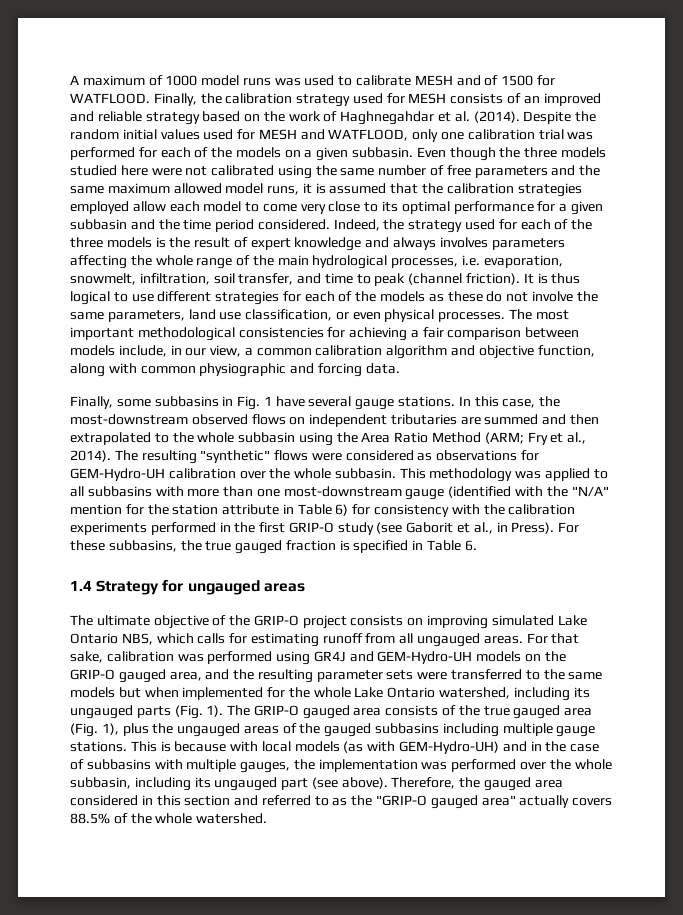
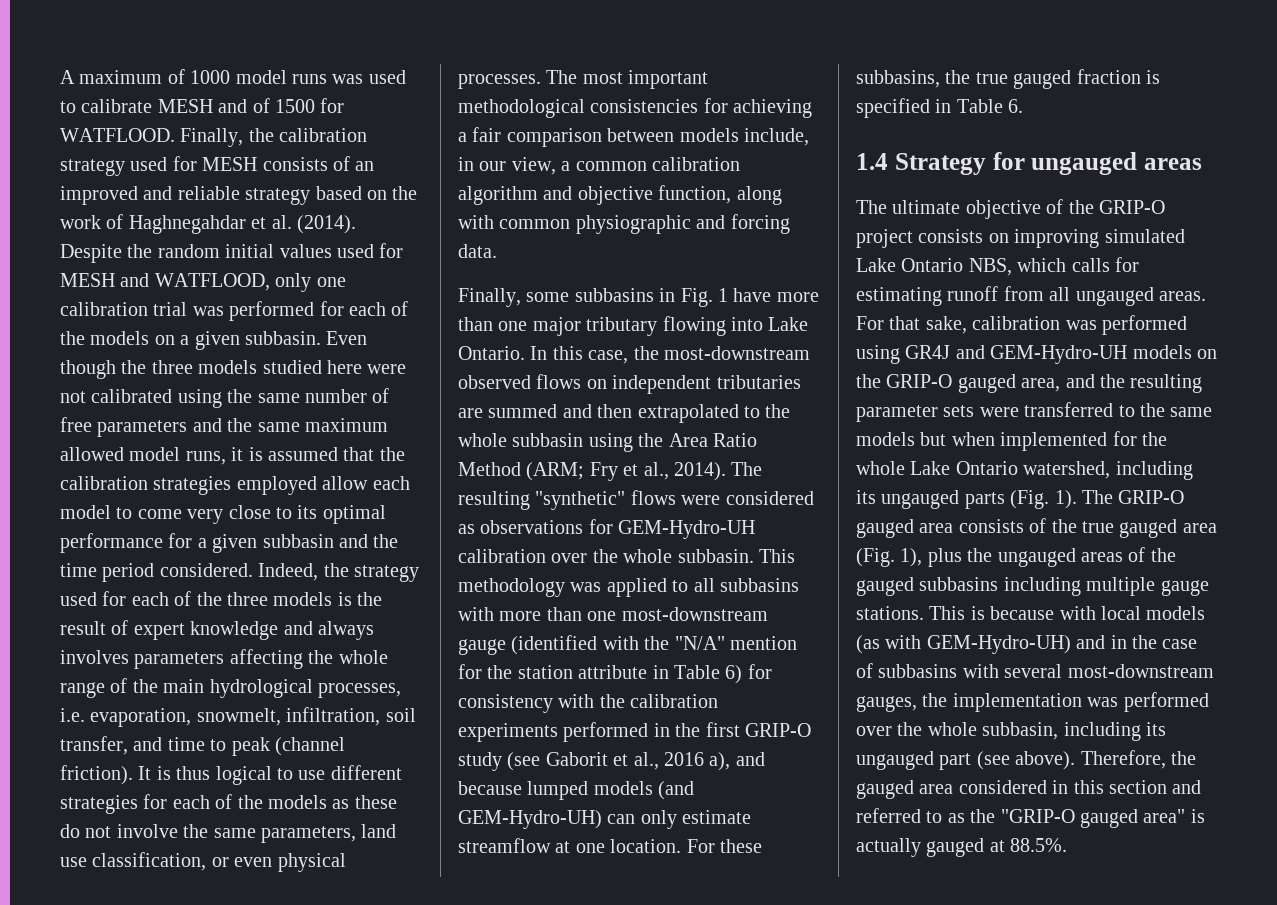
[308,396,456,410] several gauge stations. -> [776,292,819,302] [458,316,809,336] [458,346,525,360] more than one major tributary flowing into Lake Ontario.
[496,522,555,534] in Press). -> [664,752,765,771] [458,781,695,800] [458,810,752,829] [458,838,682,853] 2016 a), and because lumped models (and GEM-Hydro-UH) can only estimate streamflow at one location.
[186,759,237,772] multiple -> [1004,664,1214,678] several most-downstream
[519,795,613,808] [70,813,268,824] actually covers 88.5% of the whole watershed. -> [1190,809,1205,823] [856,838,1068,857] is actually gauged at 88.5%.

